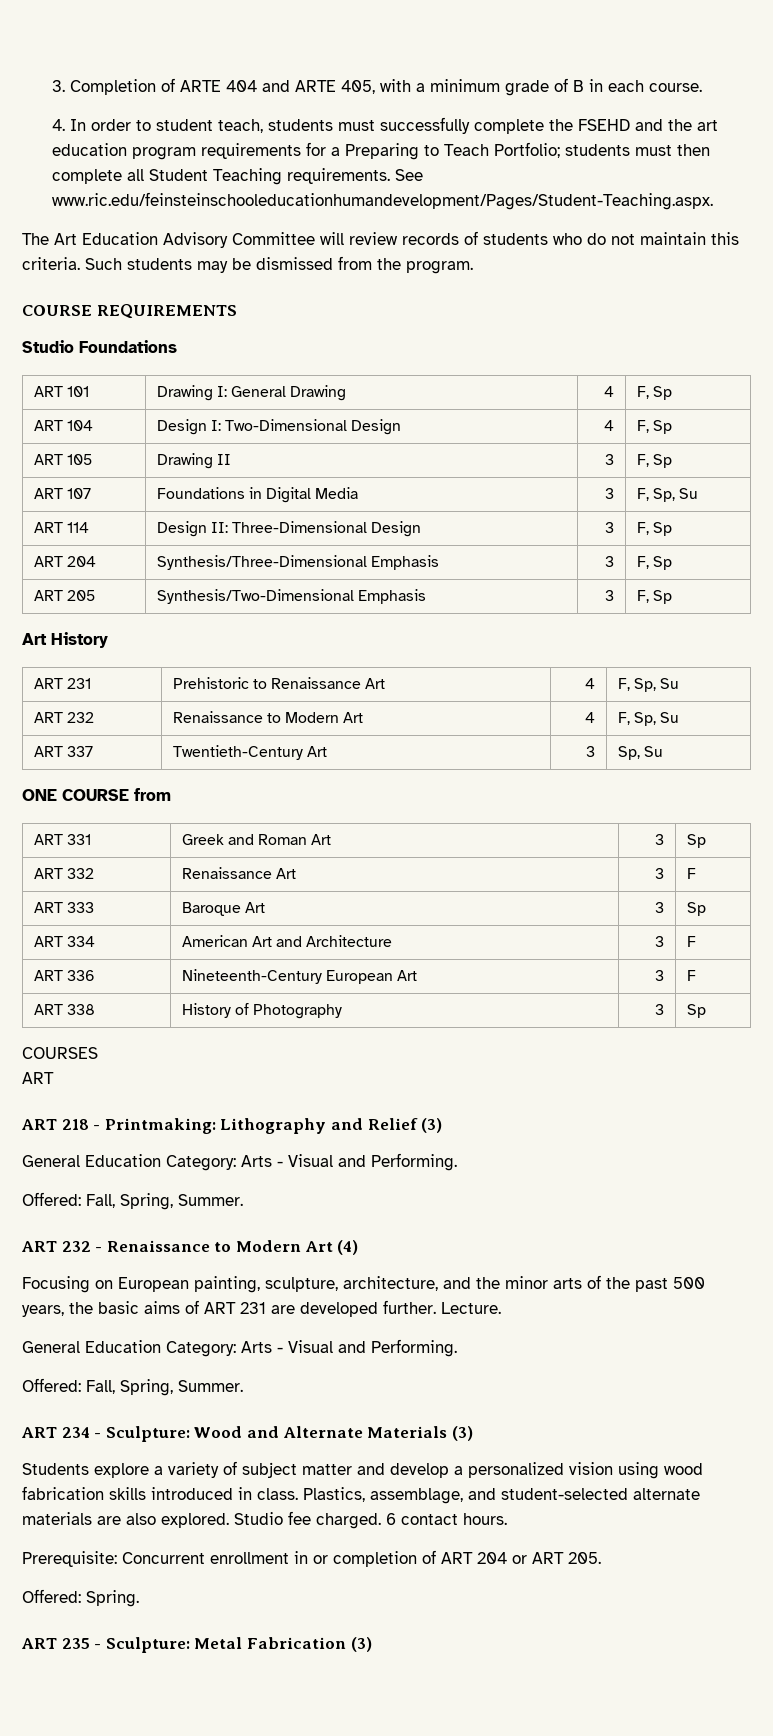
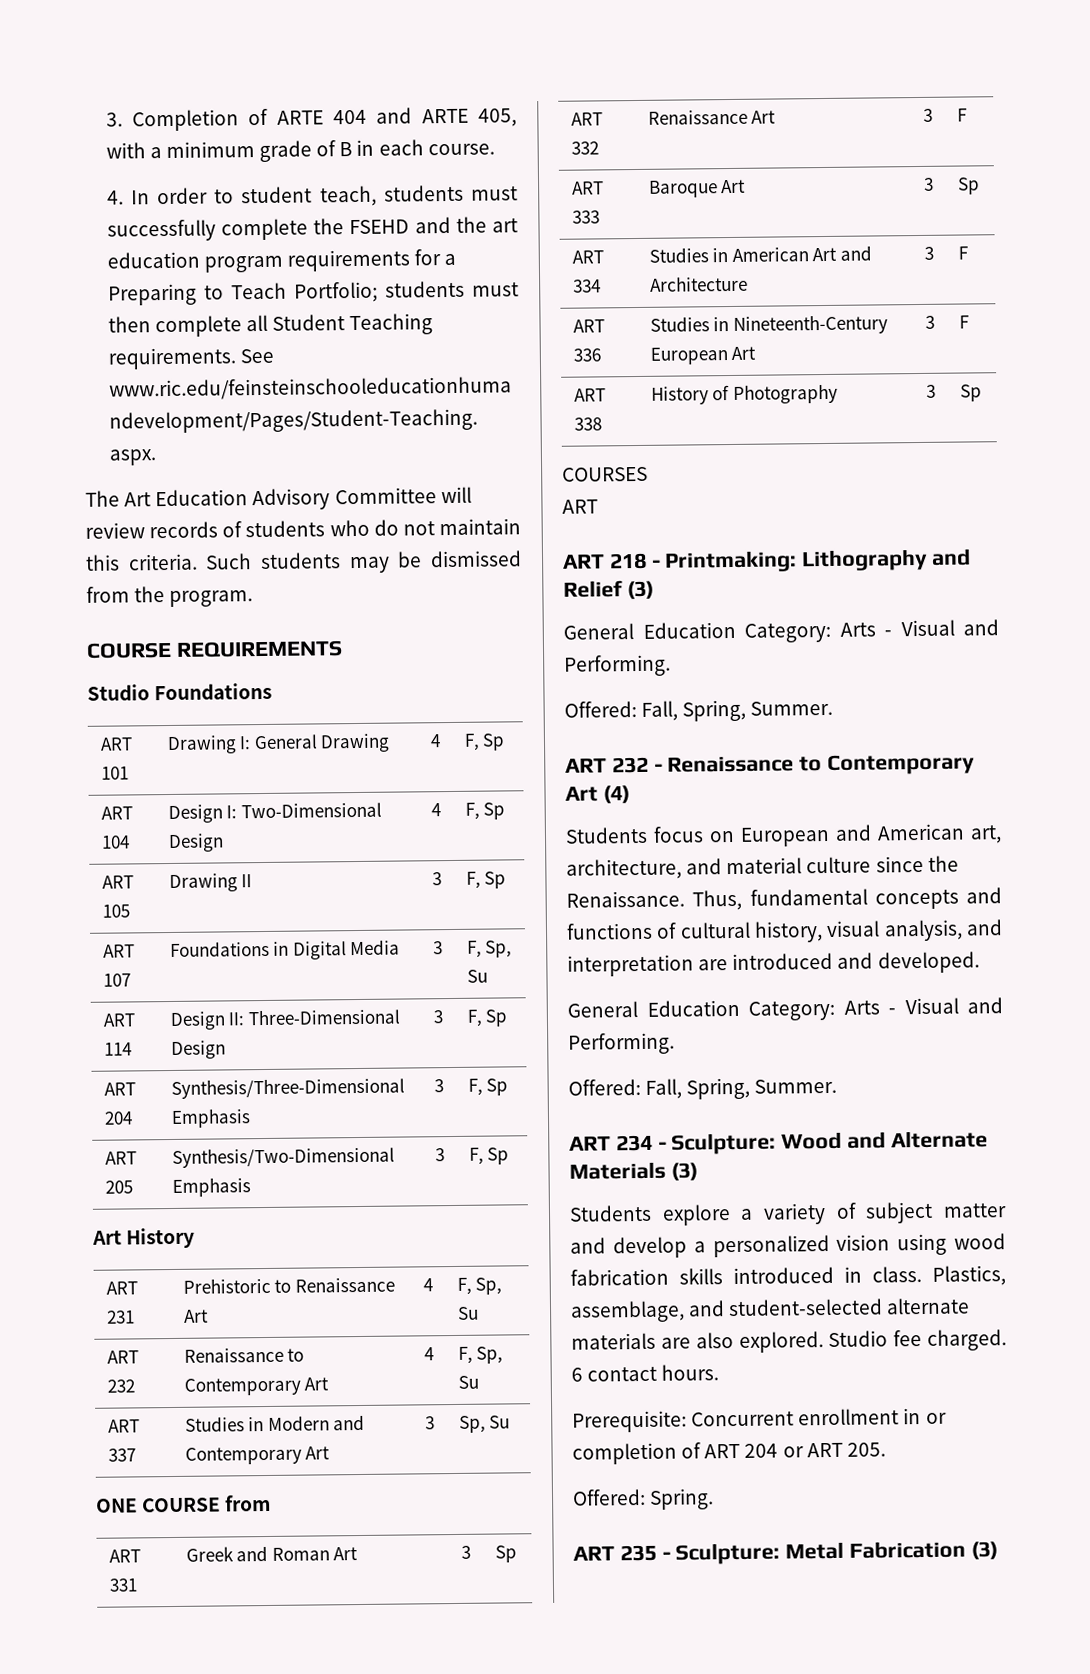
[285,712,340,723] Modern -> [183,1377,301,1396] Contemporary
[172,745,303,760] Twentieth-Century -> [184,1414,366,1432] [184,1446,302,1465] Studies in Modern and Contemporary
(96, 941) none -> [648,247,729,263] Studies in
(96, 975) none -> [649,316,730,332] Studies in
[235,1240,301,1252] Modern -> [827,753,976,775] Contemporary
[22,1275,705,1293] [22,1300,501,1317] Focusing on European painting, sculpture, architecture, and the minor arts of the past 500 years, the basic aims of ART 231 are developed further. Lecture. -> [565,823,1002,847] [566,855,959,880] [566,887,1002,911] [566,919,1003,943] [567,951,980,977] Students focus on European and American art, architecture, and material culture since the Renaissance. Thus, fundamental concepts and functions of cultural history, visual analysis, and interpretation are introduced and developed.

